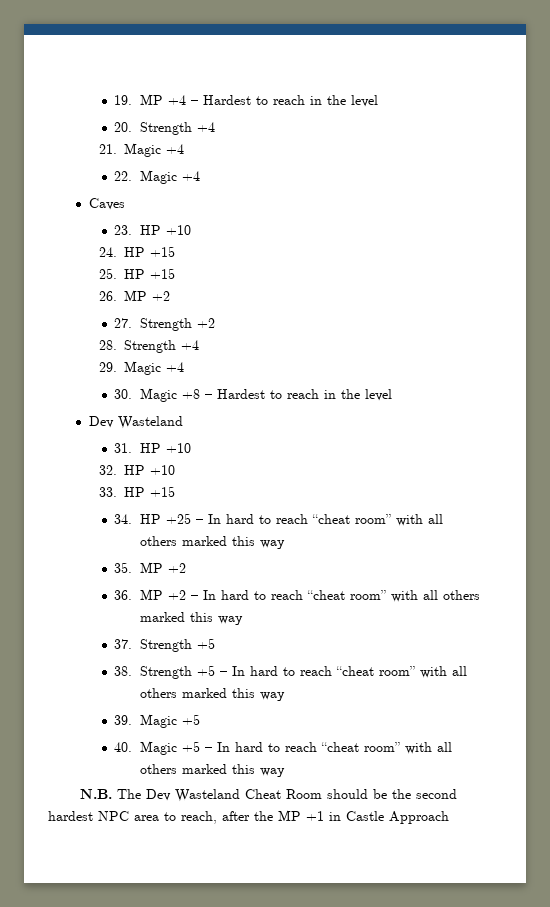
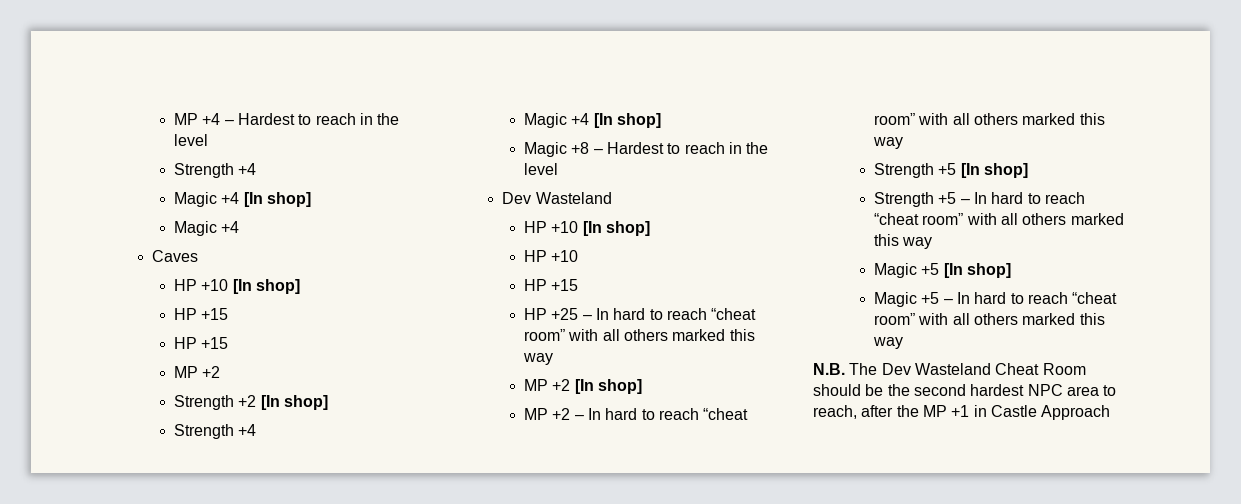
[114,95,133,105] 19. -> (174, 119) none
[114,122,215,135] [98,143,185,157] [114,171,133,181] 20. Strength +4 // 21. Magic +4 // 22. -> [174,163,257,178] [174,192,312,207] Strength +4 // Magic +4 [In shop] //
[114,225,191,235] [98,246,176,257] [98,268,176,279] [98,290,171,301] [114,318,133,328] 23. HP +10 // 24. HP +15 // 25. HP +15 // 26. MP +2 // 27. -> [174,279,301,294] [174,308,229,320] [174,337,229,349] [174,366,221,378] HP +10 [In shop] // HP +15 // HP +15 // MP +2 //
[98,340,200,353] [98,361,185,375] [114,389,133,399] // 28. Strength +4 // 29. Magic +4 // 30. -> [260,395,329,410] [174,424,257,439] [524,113,662,128] [In shop] // Strength +4 // Magic +4 [In shop] //
[114,443,191,453] [98,465,176,475] [98,486,176,497] [114,514,133,524] 31. HP +10 // 32. HP +10 // 33. HP +15 // 34. -> [524,221,651,236] [524,250,579,262] [524,279,579,291] HP +10 [In shop] // HP +10 // HP +15 //
[114,562,186,573] [114,590,133,600] 35. MP +2 // 36. -> [524,379,643,394] MP +2 [In shop] //
[114,638,215,652] [114,666,133,676] 37. Strength +5 // 38. -> [874,163,1029,178] Strength +5 [In shop] //
[114,714,200,728] [114,742,133,752] 39. Magic +5 // 40. -> [874,263,1012,278] Magic +5 [In shop] //

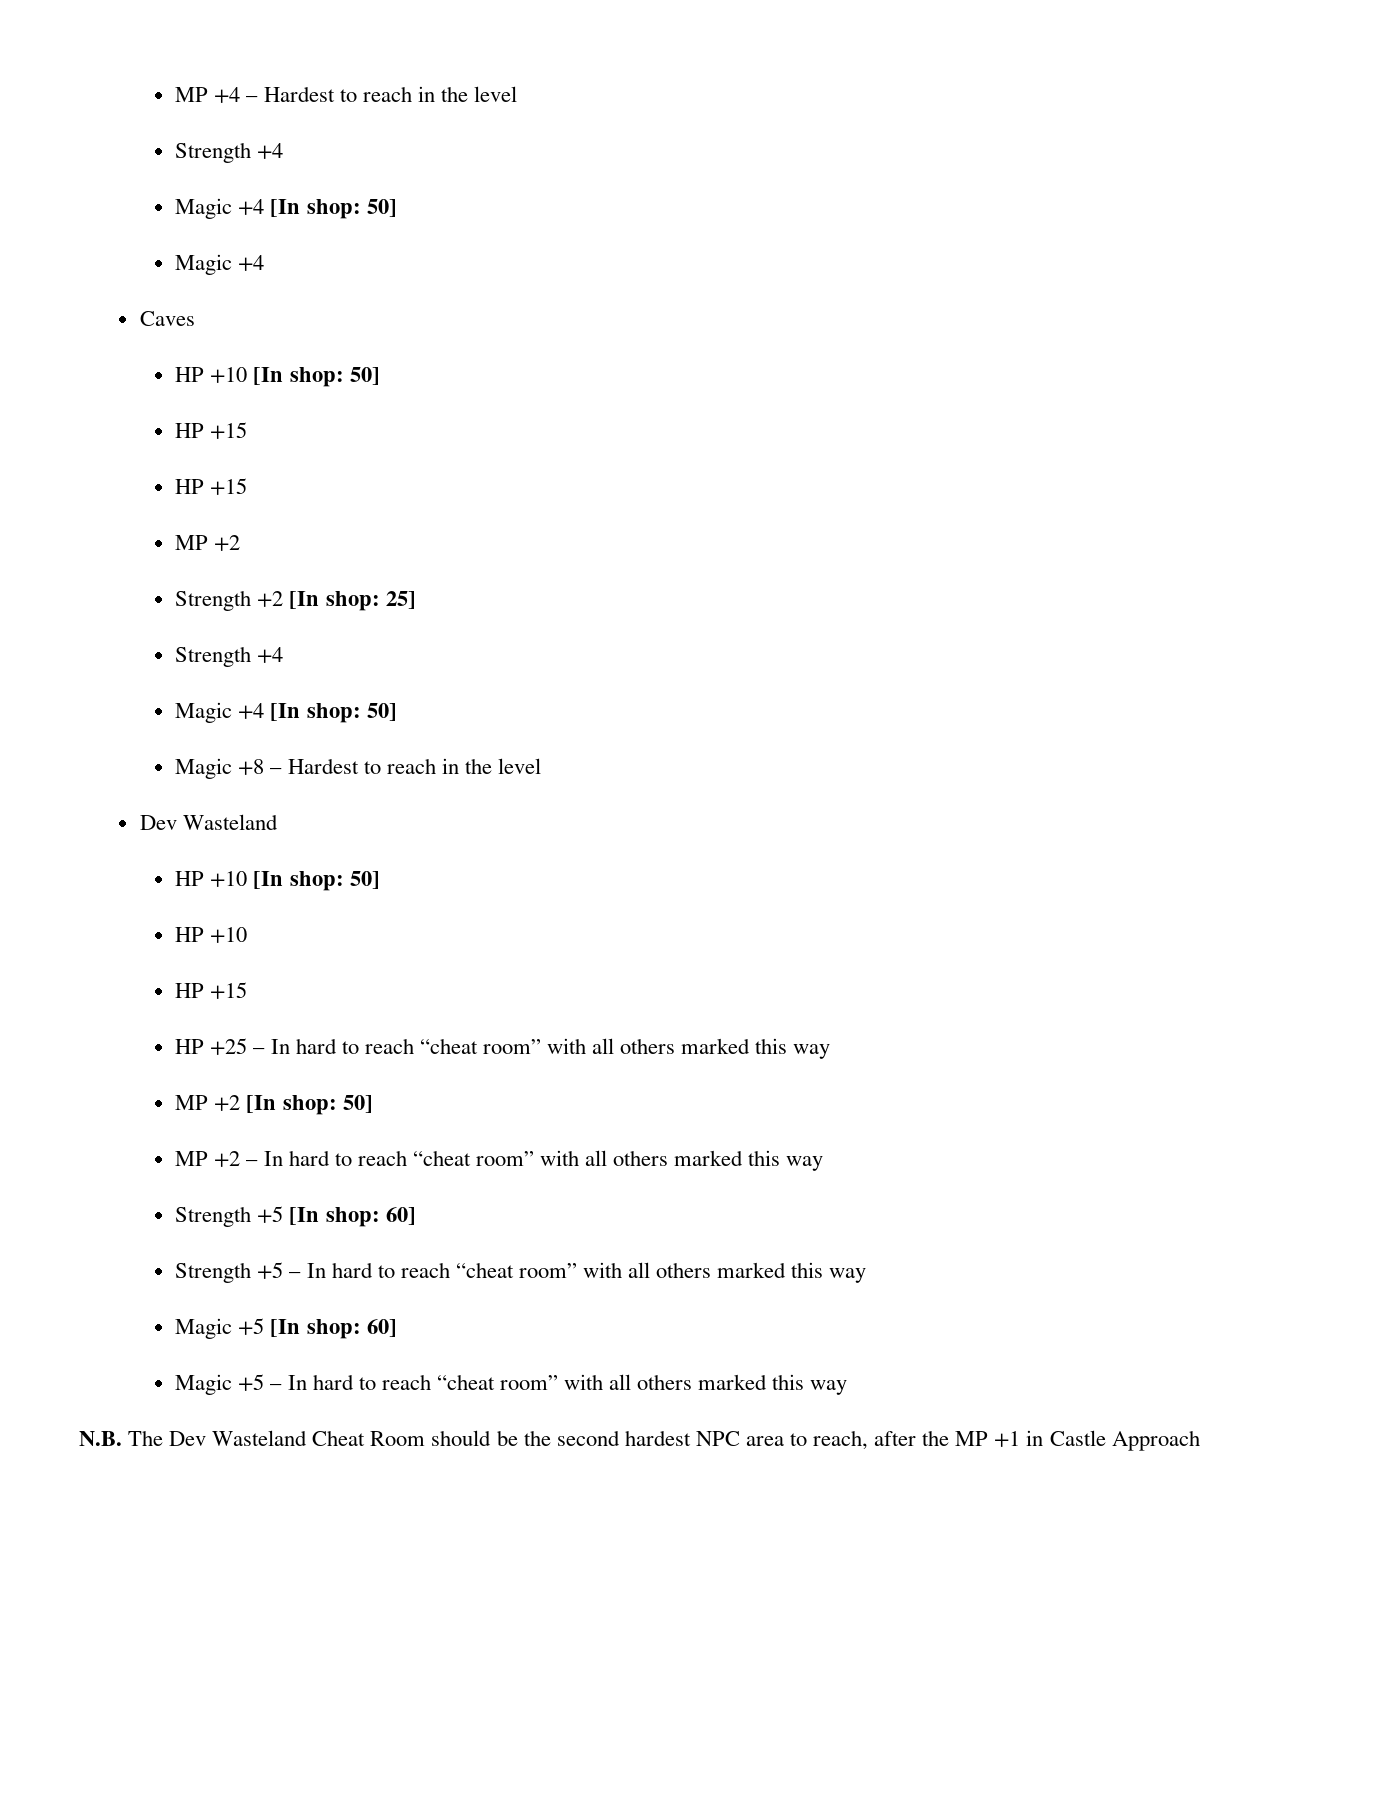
[267,192,312,207] shop] -> [306,199,397,219] shop: 50]
[256,279,301,294] shop] -> [289,367,380,387] shop: 50]
[284,395,329,410] [174,424,257,439] [524,113,662,128] shop] // Strength +4 // Magic +4 [In shop] -> [325,591,416,611] [175,646,284,667] [175,702,397,723] shop: 25] // Strength +4 // Magic +4 [In shop: 50]
[606,221,651,236] shop] -> [289,871,380,891] shop: 50]
[598,379,643,394] shop] -> [282,1095,373,1115] shop: 50]
[984,163,1029,178] shop] -> [325,1207,416,1227] shop: 60]
[967,263,1012,278] shop] -> [306,1319,397,1339] shop: 60]

